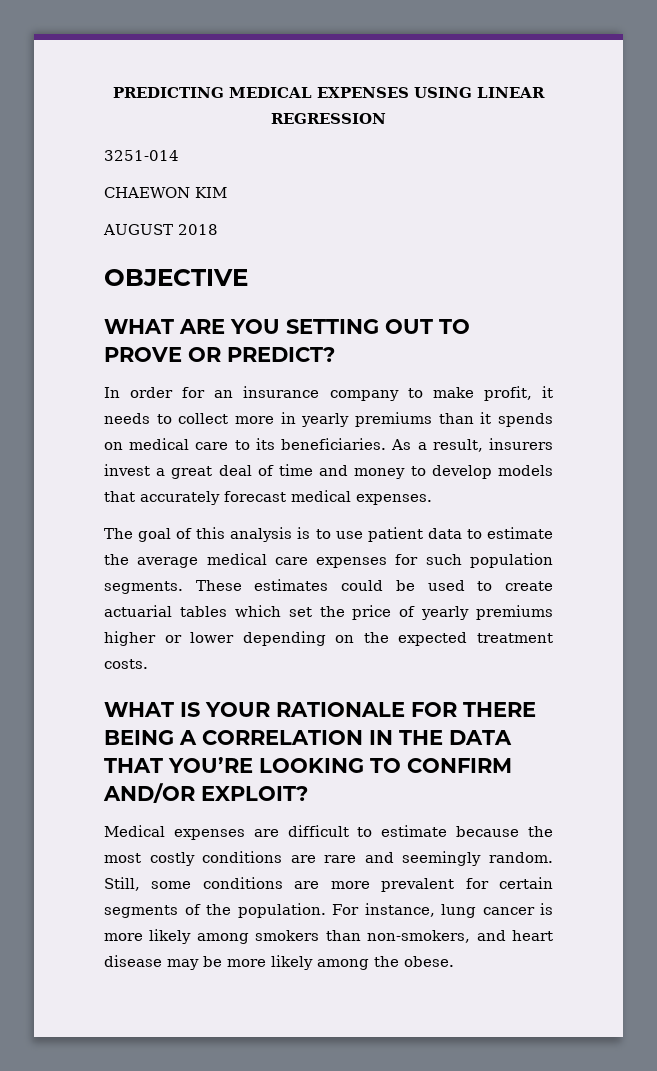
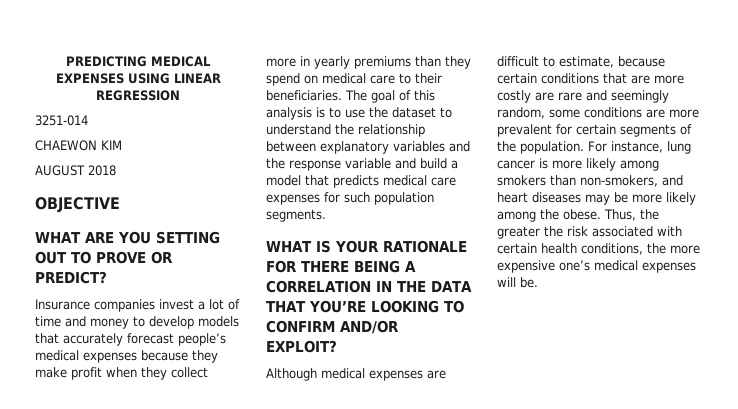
[104,386,553,401] [104,412,553,427] [104,438,553,452] [104,464,252,479] In order for an insurance company to make profit, it needs to collect more in yearly premiums than it spends on medical care to its beneficiaries. As a result, insurers invest a great deal -> [35,299,224,312] Insurance companies invest a lot
[291,490,432,505] medical expenses. // -> [178,333,226,346] [35,350,218,363] [35,367,208,380] [266,56,471,69] [266,73,442,86] [266,90,342,101] people’s medical expenses because they make profit when they collect more in yearly premiums than they spend on medical care to their beneficiaries.
[367,527,553,542] [104,554,199,568] patient data to estimate the average -> [369,107,452,118] [266,124,425,137] [266,141,470,154] [266,158,458,171] [266,175,379,188] the dataset to understand the relationship between explanatory variables and the response variable and build a model that predicts
[195,579,553,591] [104,605,553,620] [104,631,553,646] [104,659,148,669] These estimates could be used to create actuarial tables which set the price of yearly premiums higher or lower depending on the expected treatment costs. -> (326, 215) none
[104,825,165,837] Medical -> [266,368,365,381] Although medical
[381,825,553,837] [104,851,283,866] estimate because the most costly conditions -> [559,56,665,68] [497,73,684,84] [497,90,531,103] estimate, because certain conditions that are more costly
[489,852,553,863] [104,877,140,891] random. Still, -> [497,107,545,119] random,
[104,955,162,967] disease -> [532,192,581,203] diseases
(454, 961) none -> [604,209,659,221] [497,226,682,239] [497,243,700,255] [497,260,696,273] [497,277,538,288] Thus, the greater the risk associated with certain health conditions, the more expensive one’s medical expenses will be.

